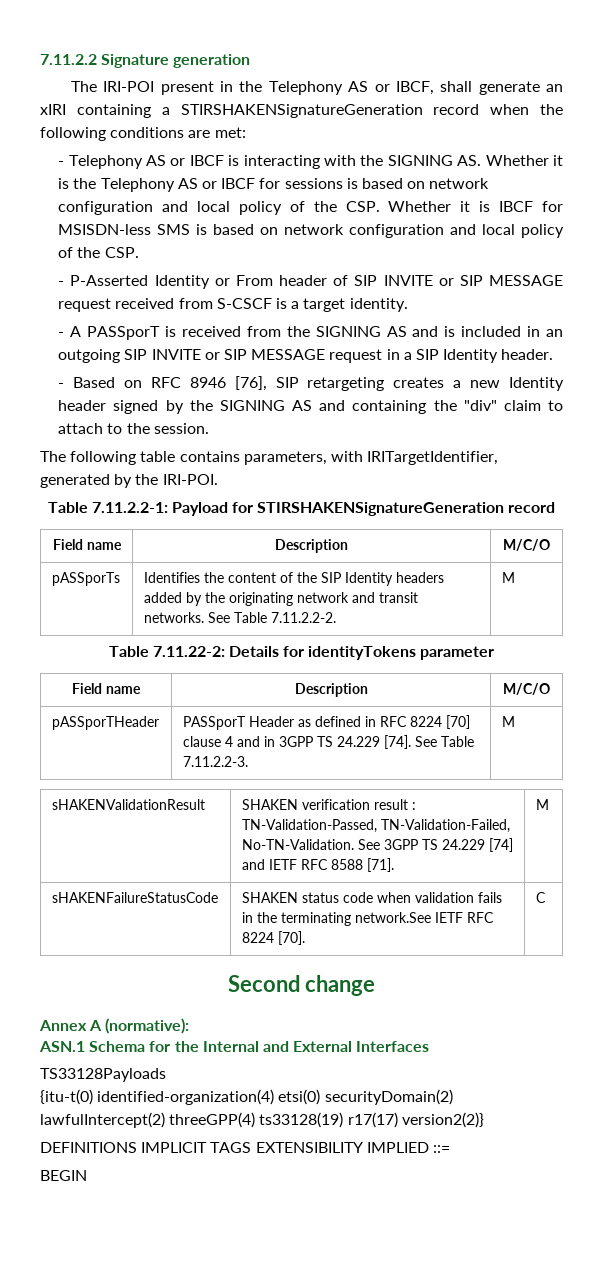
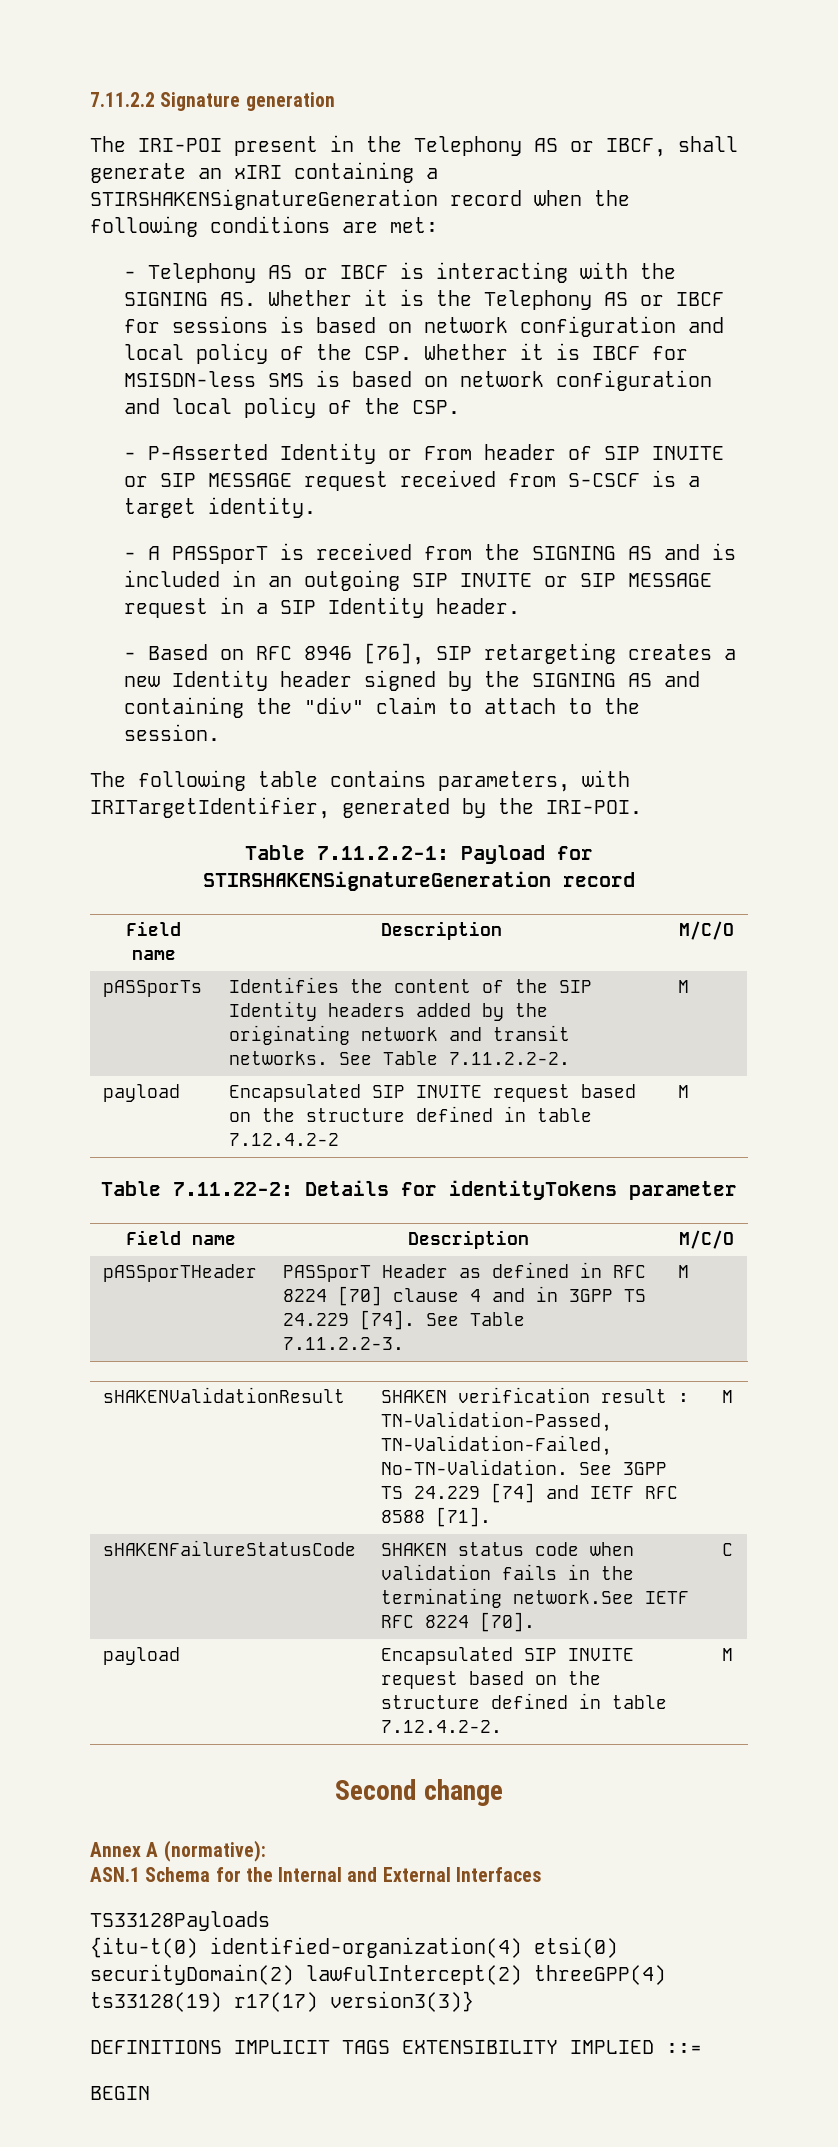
(515, 577) none -> [102,1084,180,1102] [228,1084,636,1102] [228,1106,592,1122] [228,1133,339,1146] [677,1085,689,1098] // payload | Encapsulated SIP INVITE request based on the structure defined in table 7.12.4.2-2 | M
(546, 897) none -> [102,1647,180,1665] [380,1647,634,1665] [380,1671,601,1689] [380,1693,667,1709] [380,1720,502,1733] [721,1648,733,1661] // payload | Encapsulated SIP INVITE request based on the structure defined in table 7.12.4.2-2. | M
[401,1112,484,1128] version2(2)} -> [330,1991,474,2012] version3(3)}

